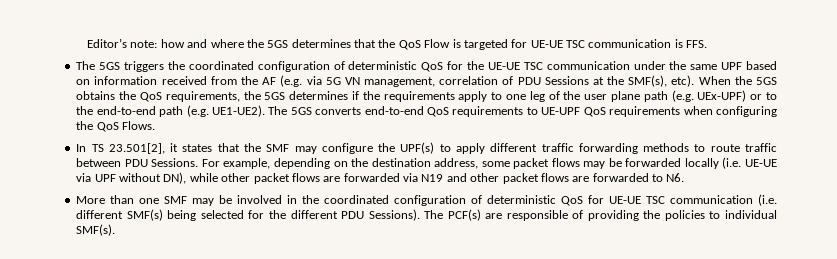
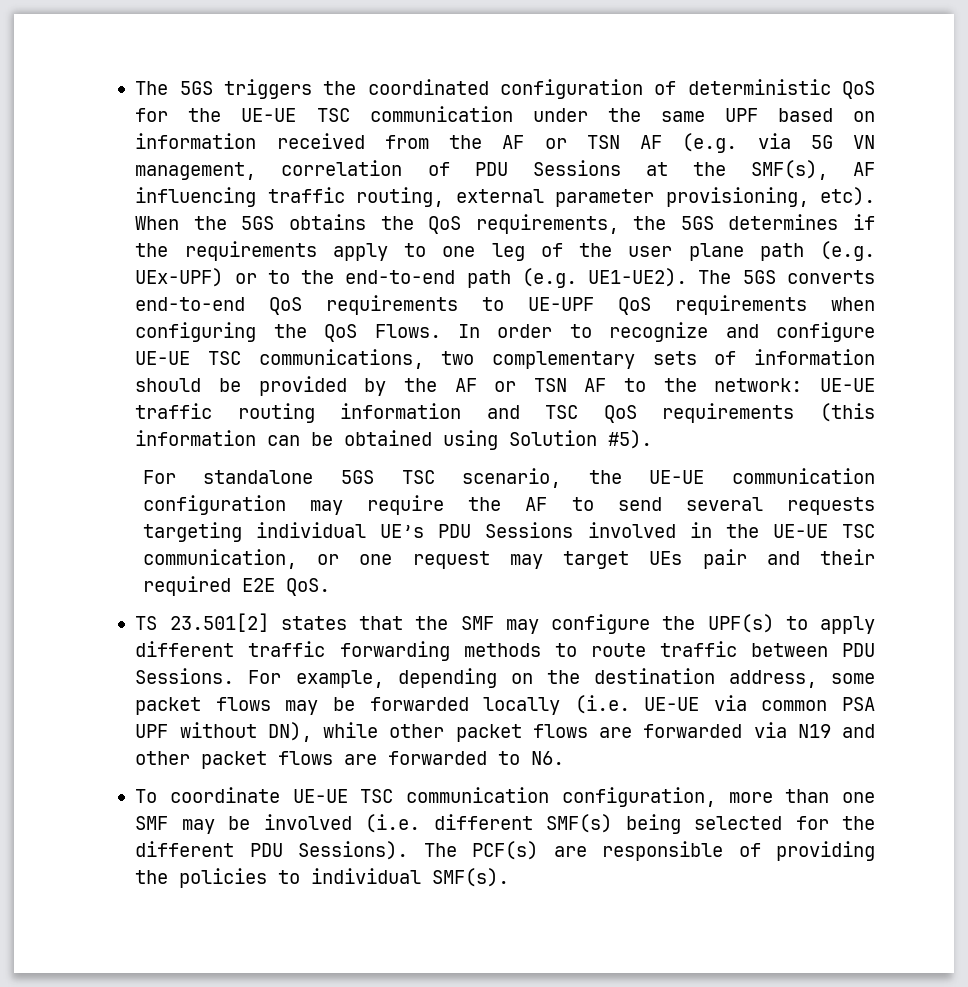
[87,38,708,50] Editor’s note: how and where the 5GS determines that the QoS Flow is targeted for UE-UE TSC communication is FFS. // -> (135, 88) none
(277, 81) none -> [544,135,663,149] or TSN AF
(668, 81) none -> [852,162,875,176] [135,187,809,207] AF influencing traffic routing, external parameter provisioning,
[76,143,179,154] // In TS 23.501[2], it -> [457,322,875,342] [135,349,875,369] [135,376,875,396] [135,403,875,423] [135,430,653,450] [142,468,875,488] [142,495,875,515] [142,522,876,542] [142,549,875,569] [142,576,330,596] [135,613,269,632] In order to recognize and configure UE-UE TSC communications, two complementary sets of information should be provided by the AF or TSN AF to the network: UE-UE traffic routing information and TSC QoS requirements (this information can be obtained using Solution #5). // For standalone 5GS TSC scenario, the UE-UE communication configuration may require the AF to send several requests targeting individual UE’s PDU Sessions involved in the UE-UE TSC communication, or one request may target UEs pair and their required E2E QoS. // TS 23.501[2]
(92, 177) none -> [761,697,875,711] common PSA
[76,196,106,204] More -> [135,787,773,807] To coordinate UE-UE TSC communication configuration, more
[287,195,754,206] in the coordinated configuration of deterministic QoS for UE-UE TSC communication -> (352, 822) none

